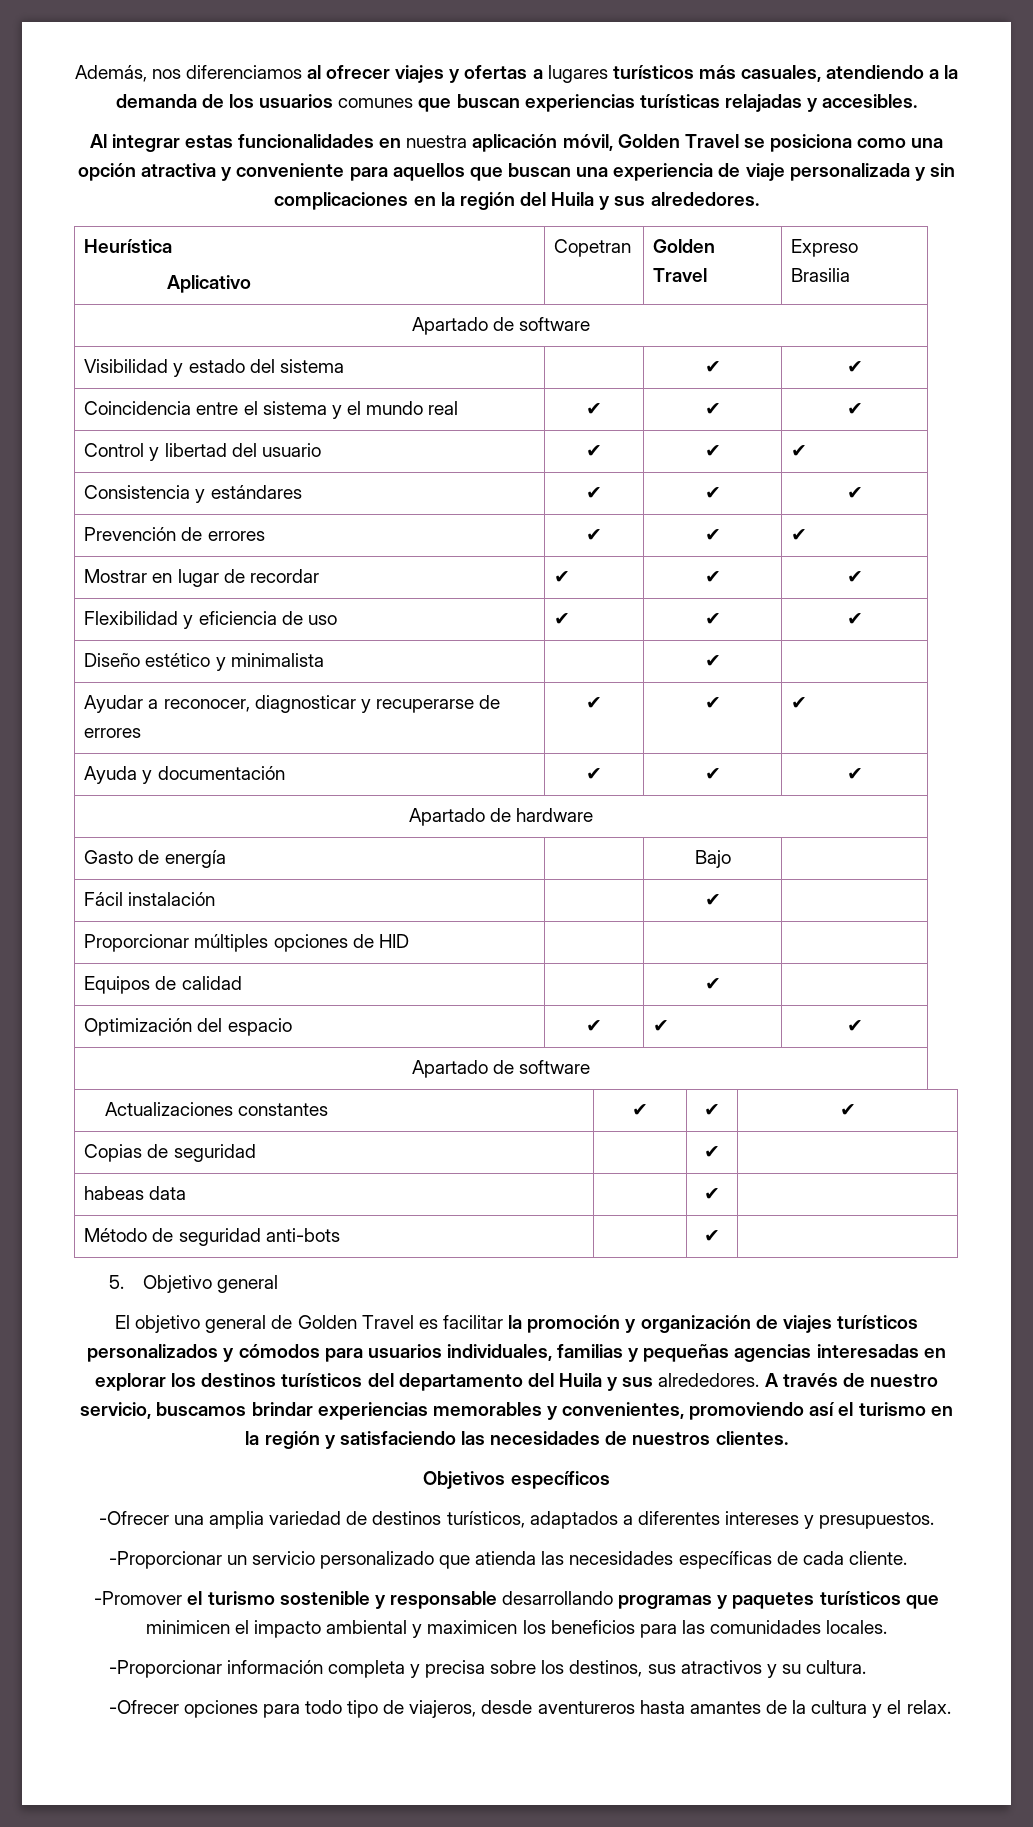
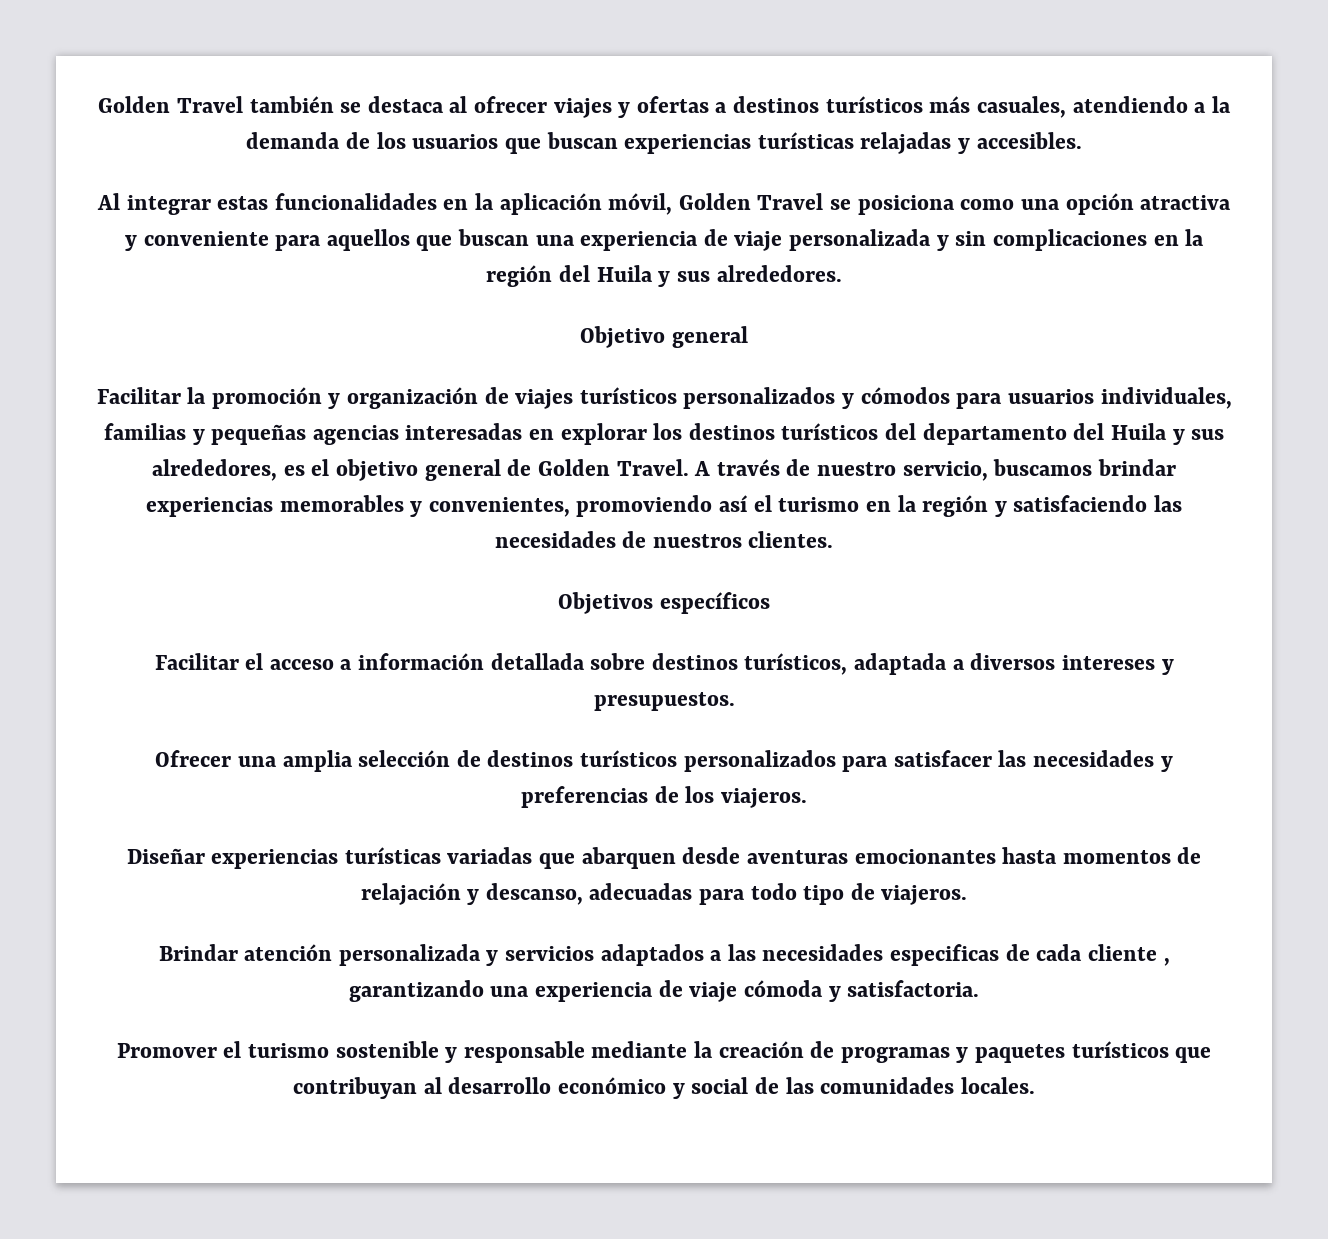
[74,65,302,82] Además, nos diferenciamos -> [98,96,444,113] Golden Travel también se destaca
[547,65,608,83] lugares -> [733,96,820,113] destinos
[338,98,414,108] comunes -> (499, 141) none
[406,135,468,148] nuestra -> [474,193,494,210] la
[84,239,173,253] [167,275,252,293] [554,239,632,257] [653,239,716,253] [653,268,708,282] [791,239,859,257] [791,268,851,282] [411,317,591,335] [84,359,344,377] [704,361,721,373] [846,361,863,373] [84,401,459,419] [586,403,602,415] [704,403,721,415] [846,403,863,415] [84,443,321,461] [586,445,602,457] [704,445,721,457] [791,445,808,457] [84,485,302,503] [586,487,602,499] [704,487,721,499] [846,487,863,499] [84,527,265,541] [586,529,602,541] [704,529,721,541] [791,529,808,541] [84,569,319,587] [554,571,571,583] [704,571,721,583] [846,571,863,583] [84,611,337,629] [554,613,571,625] [704,613,721,625] [846,613,863,625] [84,653,324,671] [704,655,721,667] [84,695,501,713] [84,728,142,738] [586,697,602,709] [704,697,721,709] [791,697,808,709] [84,766,285,784] [586,768,602,780] [704,768,721,780] [846,768,863,780] [408,808,594,826] [84,850,226,868] [694,850,731,868] [84,892,216,906] [704,894,721,906] [84,934,409,952] [84,976,242,994] [704,978,721,990] [84,1018,292,1036] [586,1020,602,1032] [653,1020,670,1032] [846,1020,863,1032] [411,1060,591,1078] [105,1102,329,1116] [632,1104,648,1116] [704,1104,720,1116] [839,1104,856,1116] [84,1144,256,1162] [704,1146,720,1158] [84,1186,187,1200] [704,1188,720,1200] [84,1228,340,1246] [704,1230,720,1242] [108,1275,279,1293] [115,1315,503,1333] // Heurística // Aplicativo | Copetran | Golden Travel | Expreso Brasilia // Apartado de software // Visibilidad y estado del sistema | | ✔ | ✔ // Coincidencia entre el sistema y el mundo real | ✔ | ✔ | ✔ // Control y libertad del usuario | ✔ | ✔ | ✔ // Consistencia y estándares | ✔ | ✔ | ✔ // Prevención de errores | ✔ | ✔ | ✔ // Mostrar en lugar de recordar | ✔ | ✔ | ✔ // Flexibilidad y eficiencia de uso | ✔ | ✔ | ✔ // Diseño estético y minimalista | | ✔ | // Ayudar a reconocer, diagnosticar y recuperarse de errores | ✔ | ✔ | ✔ // Ayuda y documentación | ✔ | ✔ | ✔ // Apartado de hardware // Gasto de energía | | Bajo | // Fácil instalación | | ✔ | // Proporcionar múltiples opciones de HID | | | // Equipos de calidad | | ✔ | // Optimización del espacio | ✔ | ✔ | ✔ // Apartado de software // Actualizaciones constantes | ✔ | ✔ | ✔ // Copias de seguridad | | ✔ | // habeas data | | ✔ | // Método de seguridad anti-bots | | ✔ | // 5. Objetivo general // El objetivo general de Golden Travel es facilitar -> [580,326,748,348] [96,387,181,404] // Objetivo general // Facilitar
[658,1373,760,1387] alrededores. -> [152,459,689,481] alrededores, es el objetivo general de Golden Travel.
[98,1511,935,1529] [108,1551,907,1569] [94,1591,183,1605] -Ofrecer una amplia variedad de destinos turísticos, adaptados a diferentes intereses y presupuestos. // -Proporcionar un servicio personalizado que atienda las necesidades específicas de cada cliente. // -Promover -> [154,653,1174,675] [593,692,735,711] [155,750,1173,772] [521,786,807,808] [126,847,1202,869] [360,883,968,905] [158,944,1170,966] [348,980,980,1002] [116,1043,217,1058] Facilitar el acceso a información detallada sobre destinos turísticos, adaptada a diversos intereses y presupuestos. // Ofrecer una amplia selección de destinos turísticos personalizados para satisfacer las necesidades y preferencias de los viajeros. // Diseñar experiencias turísticas variadas que abarquen desde aventuras emocionantes hasta momentos de relajación y descanso, adecuadas para todo tipo de viajeros. // Brindar atención personalizada y servicios adaptados a las necesidades especificas de cada cliente , garantizando una experiencia de viaje cómoda y satisfactoria. // Promover
[502,1591,614,1605] desarrollando -> [591,1041,835,1058] mediante la creación de
[145,1620,888,1638] [108,1660,867,1678] [108,1700,951,1718] minimicen el impacto ambiental y maximicen los beneficios para las comunidades locales. // -Proporcionar información completa y precisa sobre los destinos, sus atractivos y su cultura. // -Ofrecer opciones para todo tipo de viajeros, desde aventureros hasta amantes de la cultura y el relax. -> [293,1077,1035,1099] contribuyan al desarrollo económico y social de las comunidades locales.

